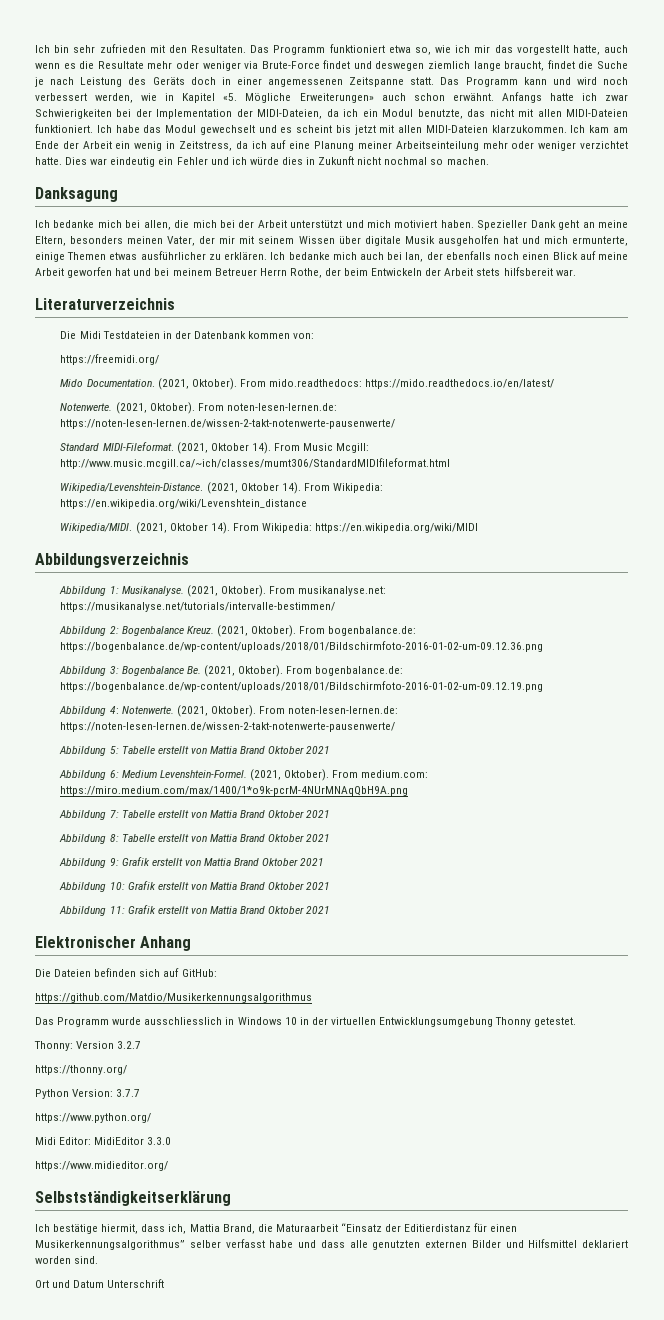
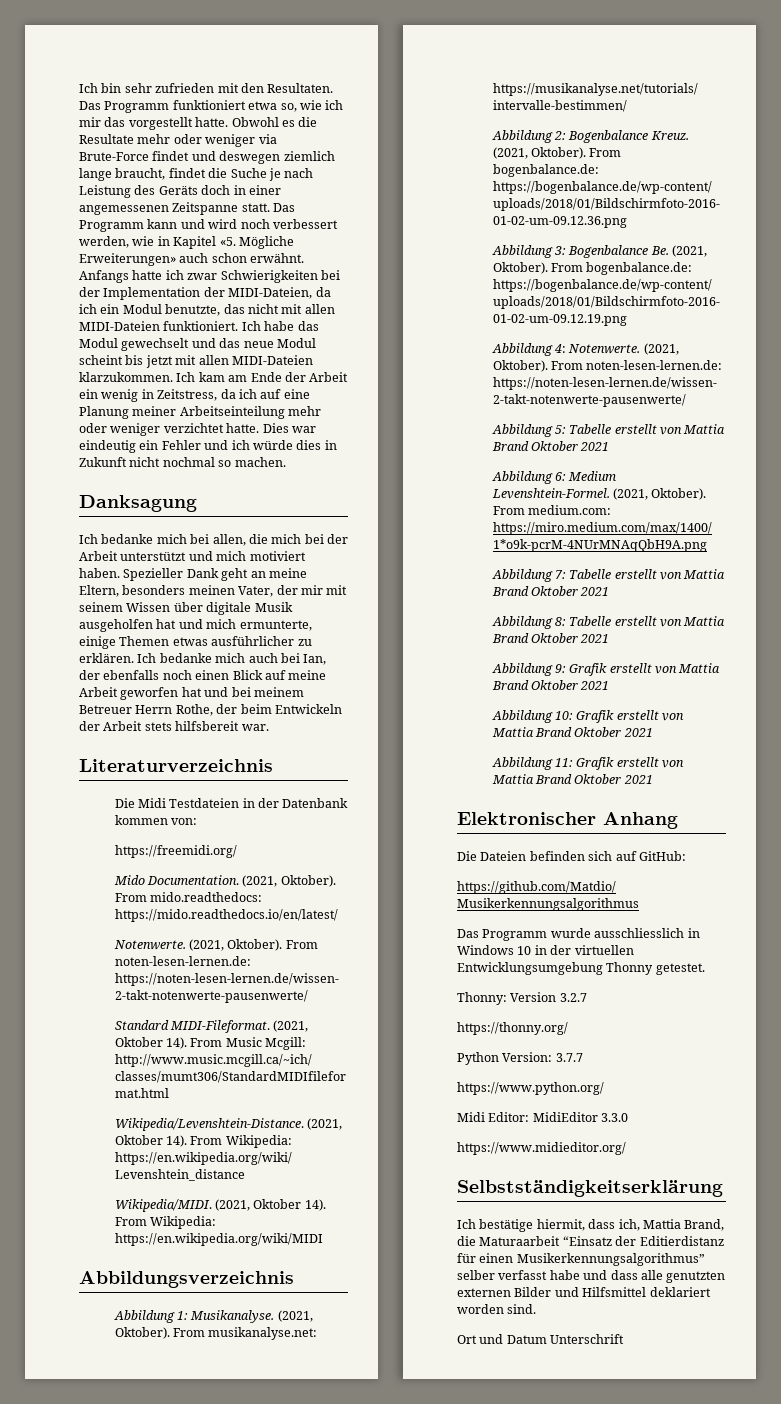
[572,45,628,55] [35,63,60,69] hatte, auch wenn -> [195,117,279,127] hatte. Obwohl
[280,127,293,133] es -> [219,338,316,348] das neue Modul

